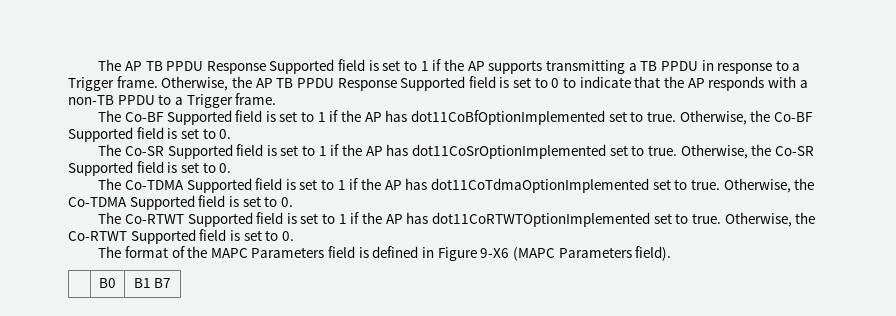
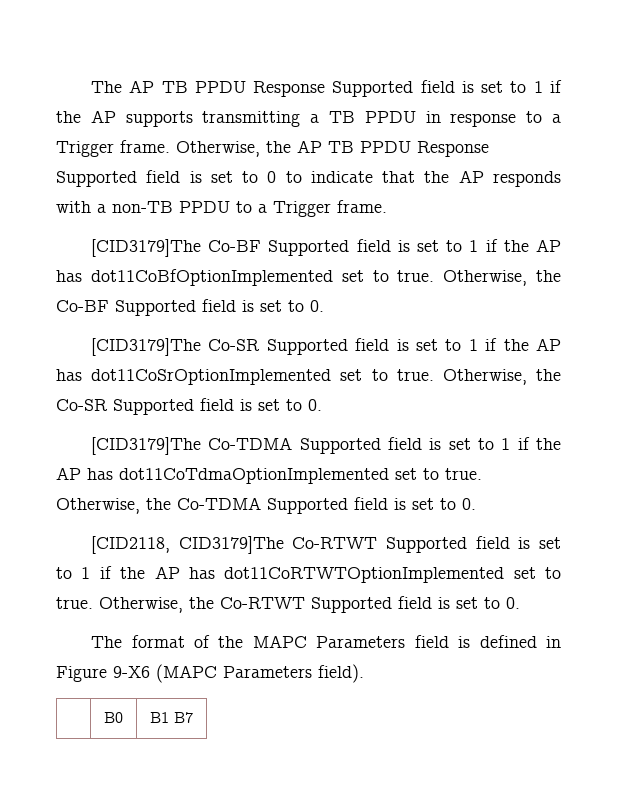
[98,110,122,122] The -> [91,239,202,257] [CID3179]The
[98,144,122,156] The -> [91,338,202,356] [CID3179]The
[98,178,122,190] The -> [91,437,202,455] [CID3179]The
[98,212,122,224] The -> [91,536,284,554] [CID2118, CID3179]The

